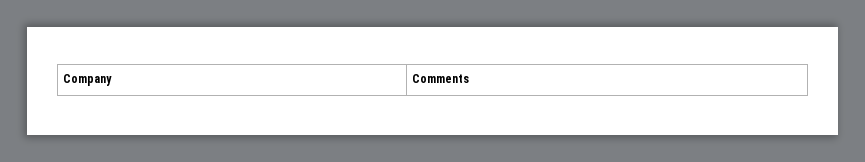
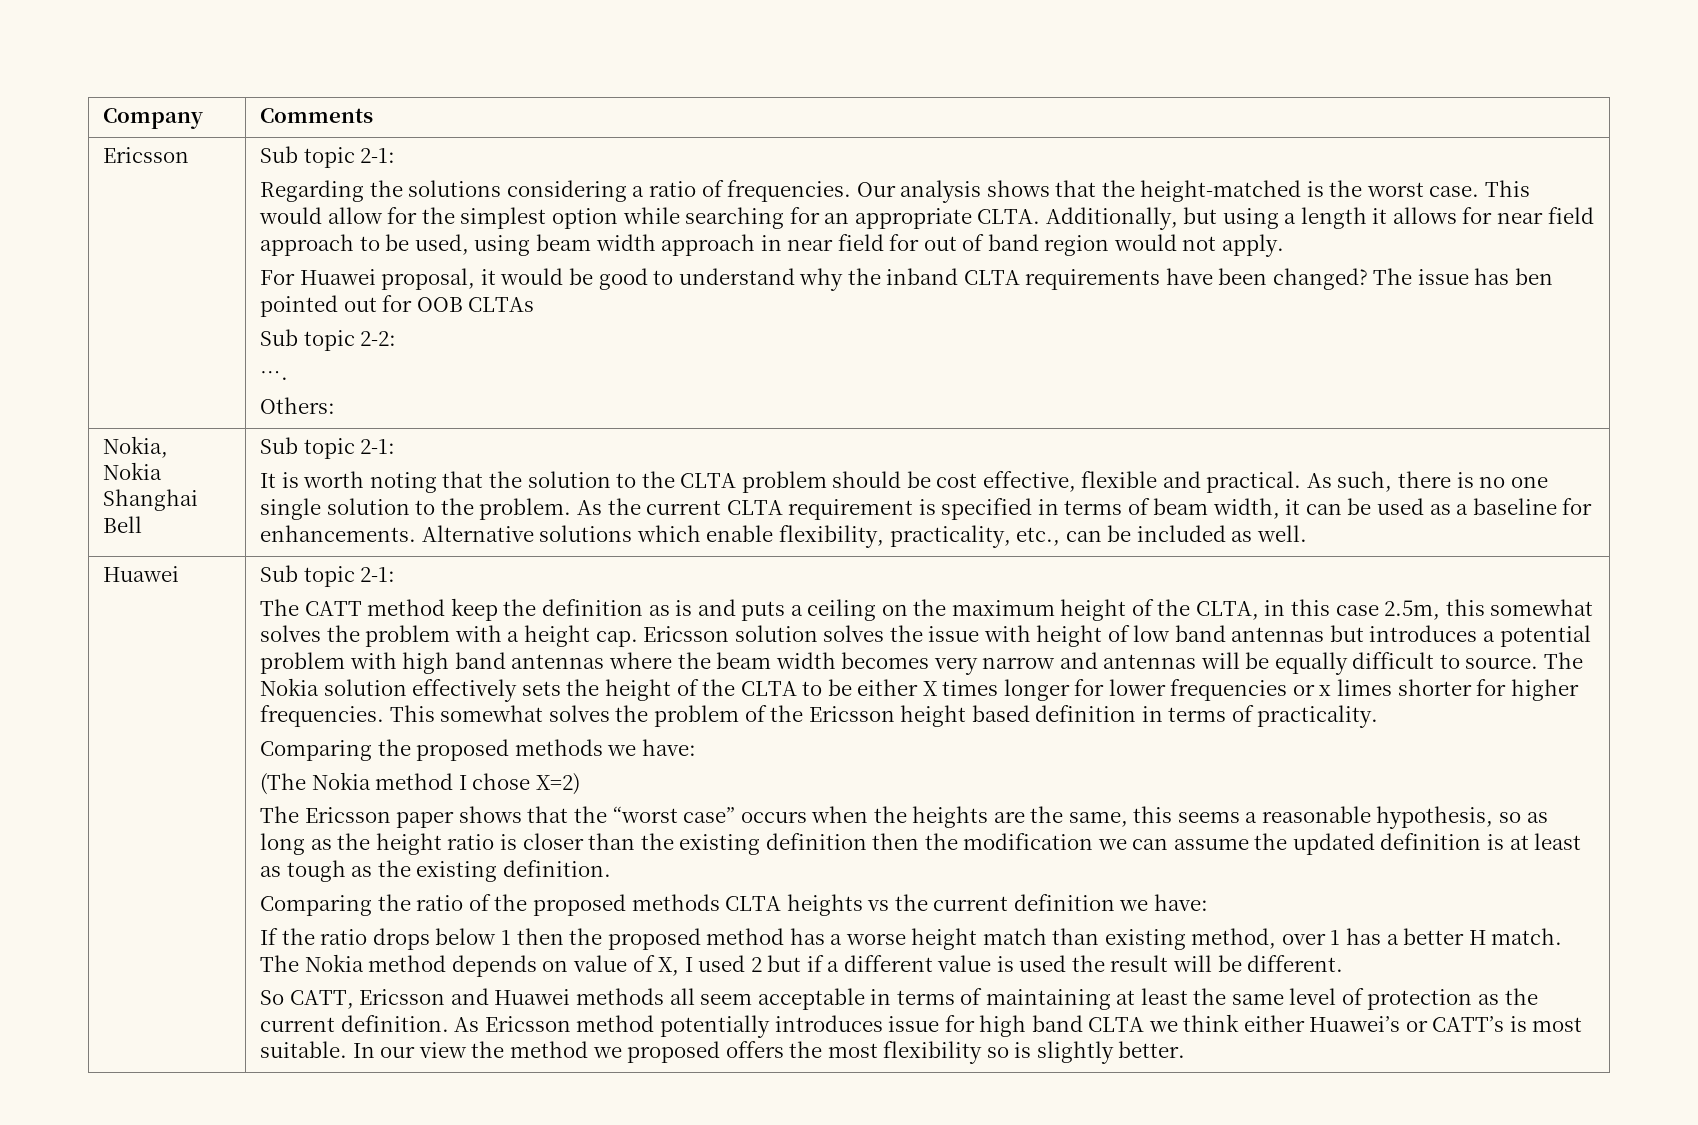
(469, 78) none -> [103,147,190,163] [260,146,396,168] [260,180,1530,203] [259,207,1594,230] [260,234,1284,257] [260,268,1553,291] [260,295,535,317] [260,329,397,351] [260,371,289,380] [260,397,336,414] [103,436,169,458] [103,462,163,480] [103,489,199,511] [103,516,143,533] [260,437,396,459] [260,471,1548,493] [260,498,1593,520] [260,525,1307,548] [103,566,180,582] [260,565,396,587] [260,598,1594,621] [260,625,1591,647] [260,652,1583,675] [260,678,1579,702] [260,705,1379,728] [260,739,696,761] [260,772,580,795] [260,806,1548,829] [260,833,1582,855] [260,860,611,882] [260,894,1208,916] [260,928,1563,950] [260,954,1344,977] [260,988,1538,1010] [260,1014,1583,1038] [260,1041,1186,1064] // Ericsson | Sub topic 2-1: // Regarding the solutions considering a ratio of frequencies. Our analysis shows that the height-matched is the worst case. This would allow for the simplest option while searching for an appropriate CLTA. Additionally, but using a length it allows for near field approach to be used, using beam width approach in near field for out of band region would not apply. // For Huawei proposal, it would be good to understand why the inband CLTA requirements have been changed? The issue has ben pointed out for OOB CLTAs // Sub topic 2-2: // …. // Others: // Nokia, Nokia Shanghai Bell | Sub topic 2-1: // It is worth noting that the solution to the CLTA problem should be cost effective, flexible and practical. As such, there is no one single solution to the problem. As the current CLTA requirement is specified in terms of beam width, it can be used as a baseline for enhancements. Alternative solutions which enable flexibility, practicality, etc., can be included as well. // Huawei | Sub topic 2-1: // The CATT method keep the definition as is and puts a ceiling on the maximum height of the CLTA, in this case 2.5m, this somewhat solves the problem with a height cap. Ericsson solution solves the issue with height of low band antennas but introduces a potential problem with high band antennas where the beam width becomes very narrow and antennas will be equally difficult to source. The Nokia solution effectively sets the height of the CLTA to be either X times longer for lower frequencies or x limes shorter for higher frequencies. This somewhat solves the problem of the Ericsson height based definition in terms of practicality. // Comparing the proposed methods we have: // (The Nokia method I chose X=2) // The Ericsson paper shows that the “worst case” occurs when the heights are the same, this seems a reasonable hypothesis, so as long as the height ratio is closer than the existing definition then the modification we can assume the updated definition is at least as tough as the existing definition. // Comparing the ratio of the proposed methods CLTA heights vs the current definition we have: // If the ratio drops below 1 then the proposed method has a worse height match than existing method, over 1 has a better H match. The Nokia method depends on value of X, I used 2 but if a different value is used the result will be different. // So CATT, Ericsson and Huawei methods all seem acceptable in terms of maintaining at least the same level of protection as the current definition. As Ericsson method potentially introduces issue for high band CLTA we think either Huawei’s or CATT’s is most suitable. In our view the method we proposed offers the most flexibility so is slightly better.

